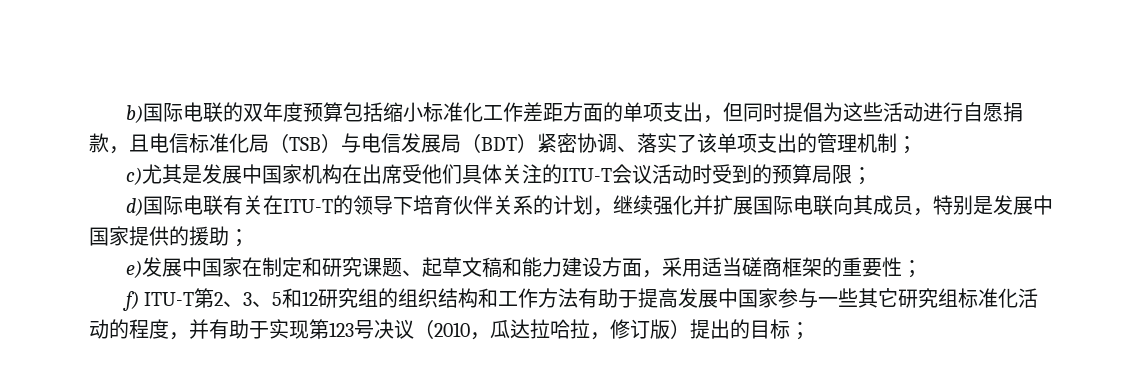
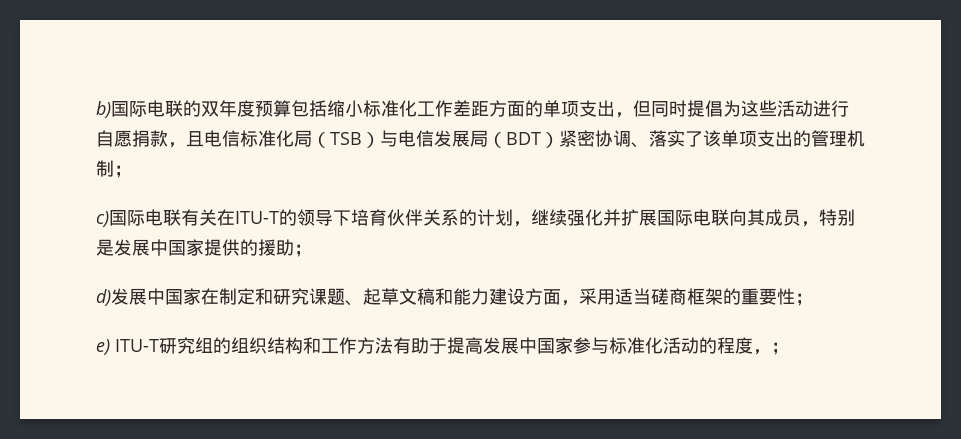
[141,164,872,185] [125,198,143,216] 尤其是发展中国家机构在出席受他们具体关注的ITU-T会议活动时受到的预算局限； // d) -> (109, 219) none
[125,260,142,278] e) -> [96,289,111,306] d)
[122,288,319,311] f) ITU-T第2、3、5和12 -> [96,339,159,355] e) ITU-T
[818,288,959,308] 一些其它研究组 -> (609, 345) none
[189,319,790,340] 并有助于实现第123号决议（2010，瓜达拉哈拉，修订版）提出的目标 -> (771, 352) none

